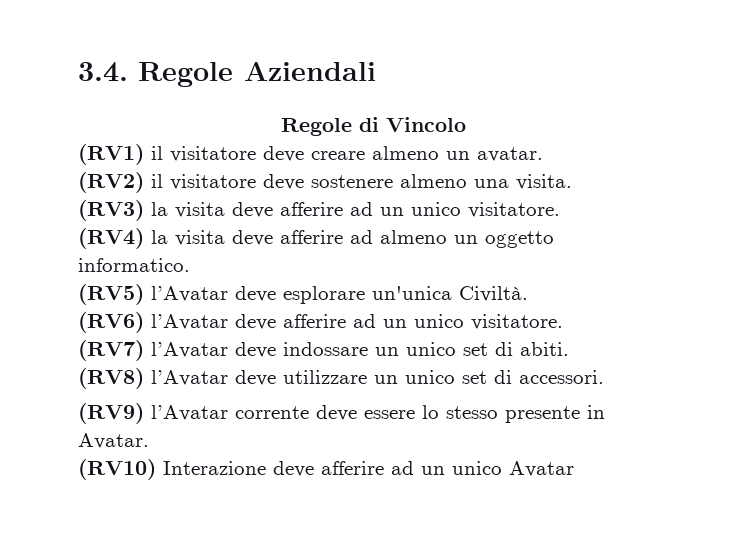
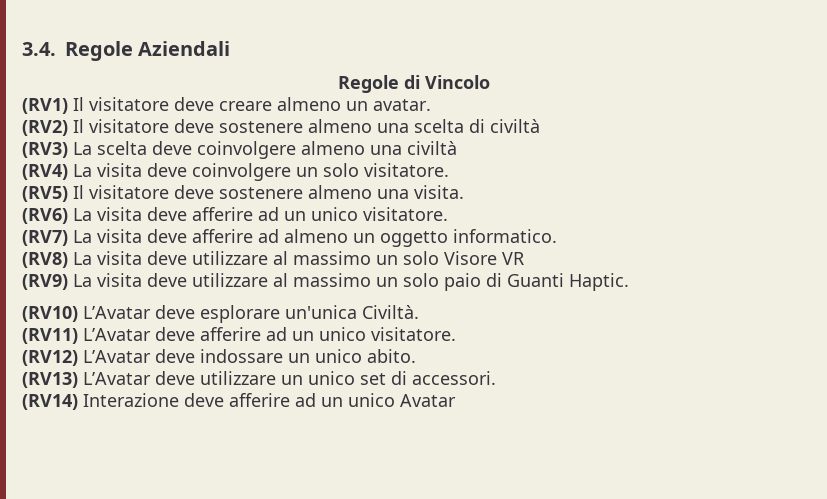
[151,146,163,160] il -> [73,97,84,111] Il
[151,174,163,188] il -> [73,119,540,133] [22,141,457,159] [22,163,449,181] [22,185,84,202] Il visitatore deve sostenere almeno una scelta di civiltà // (RV3) La scelta deve coinvolgere almeno una civiltà // (RV4) La visita deve coinvolgere un solo visitatore. // (RV5) Il
[78,200,168,221] (RV3) la -> [22,208,92,224] (RV6) La
[78,228,168,249] (RV4) la -> [22,230,92,246] (RV7) La
[78,284,228,305] (RV5) l’Avatar -> [22,251,524,268] [22,273,629,291] [22,306,151,322] (RV8) La visita deve utilizzare al massimo un solo Visore VR // (RV9) La visita deve utilizzare al massimo un solo paio di Guanti Haptic. // (RV10) L’Avatar
[78,312,563,333] [78,340,228,361] (RV6) l’Avatar deve afferire ad un unico visitatore. // (RV7) l’Avatar -> [22,327,456,344] [22,350,151,366] (RV11) L’Avatar deve afferire ad un unico visitatore. // (RV12) L’Avatar
[463,342,569,356] [78,368,228,389] set di abiti. // (RV8) l’Avatar -> [367,349,416,363] [22,372,151,388] abito. // (RV13) L’Avatar
[78,403,605,424] [78,433,149,449] [78,459,156,480] (RV9) l’Avatar corrente deve essere lo stesso presente in Avatar. // (RV10) -> [22,394,78,410] (RV14)

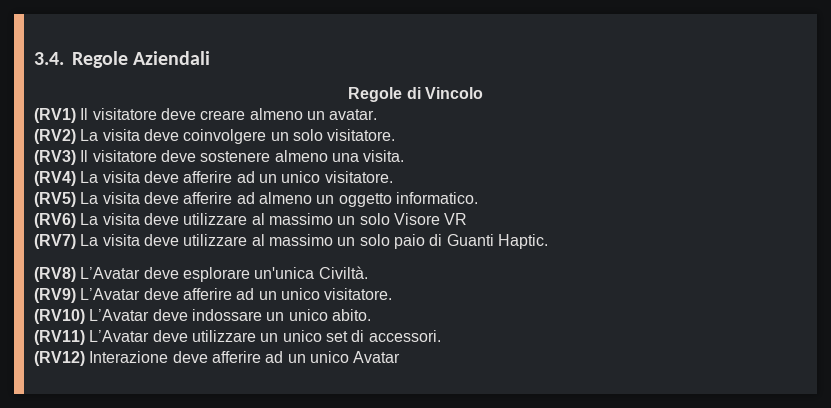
[73,119,540,133] [22,141,457,159] [22,164,68,180] Il visitatore deve sostenere almeno una scelta di civiltà // (RV3) La scelta deve coinvolgere almeno una civiltà // (RV4) -> (76, 136) none
[22,186,68,202] (RV5) -> [34,150,76,165] (RV3)
[22,208,68,224] (RV6) -> [34,171,76,186] (RV4)
[22,230,68,246] (RV7) -> [34,192,76,207] (RV5)
[22,252,68,268] (RV8) -> [34,213,76,228] (RV6)
[22,274,68,290] (RV9) -> [34,234,76,249] (RV7)
[22,306,78,322] (RV10) -> [34,267,76,282] (RV8)
[22,328,78,344] (RV11) -> [34,288,76,303] (RV9)
[22,350,78,366] (RV12) -> [34,309,85,324] (RV10)
[22,372,78,388] (RV13) -> [34,330,85,345] (RV11)
[22,394,78,410] (RV14) -> [34,351,85,366] (RV12)

